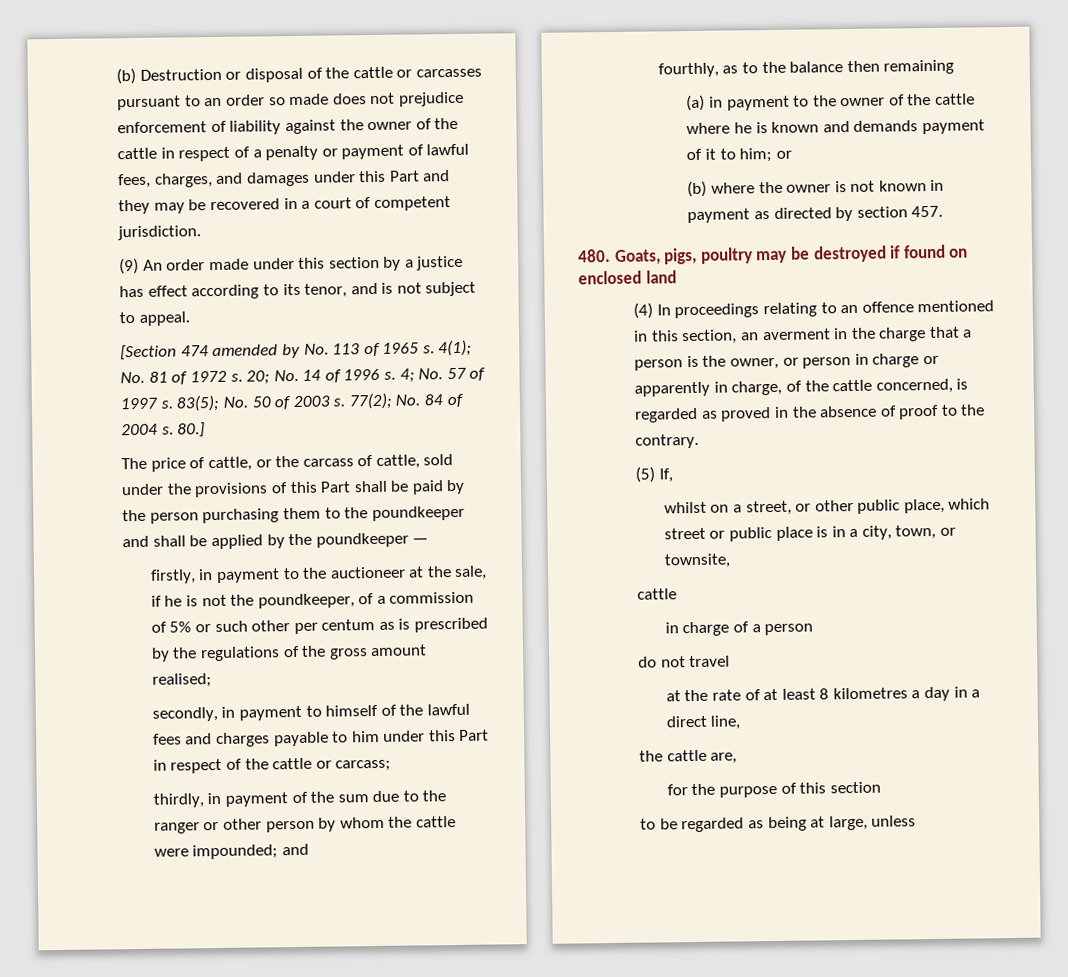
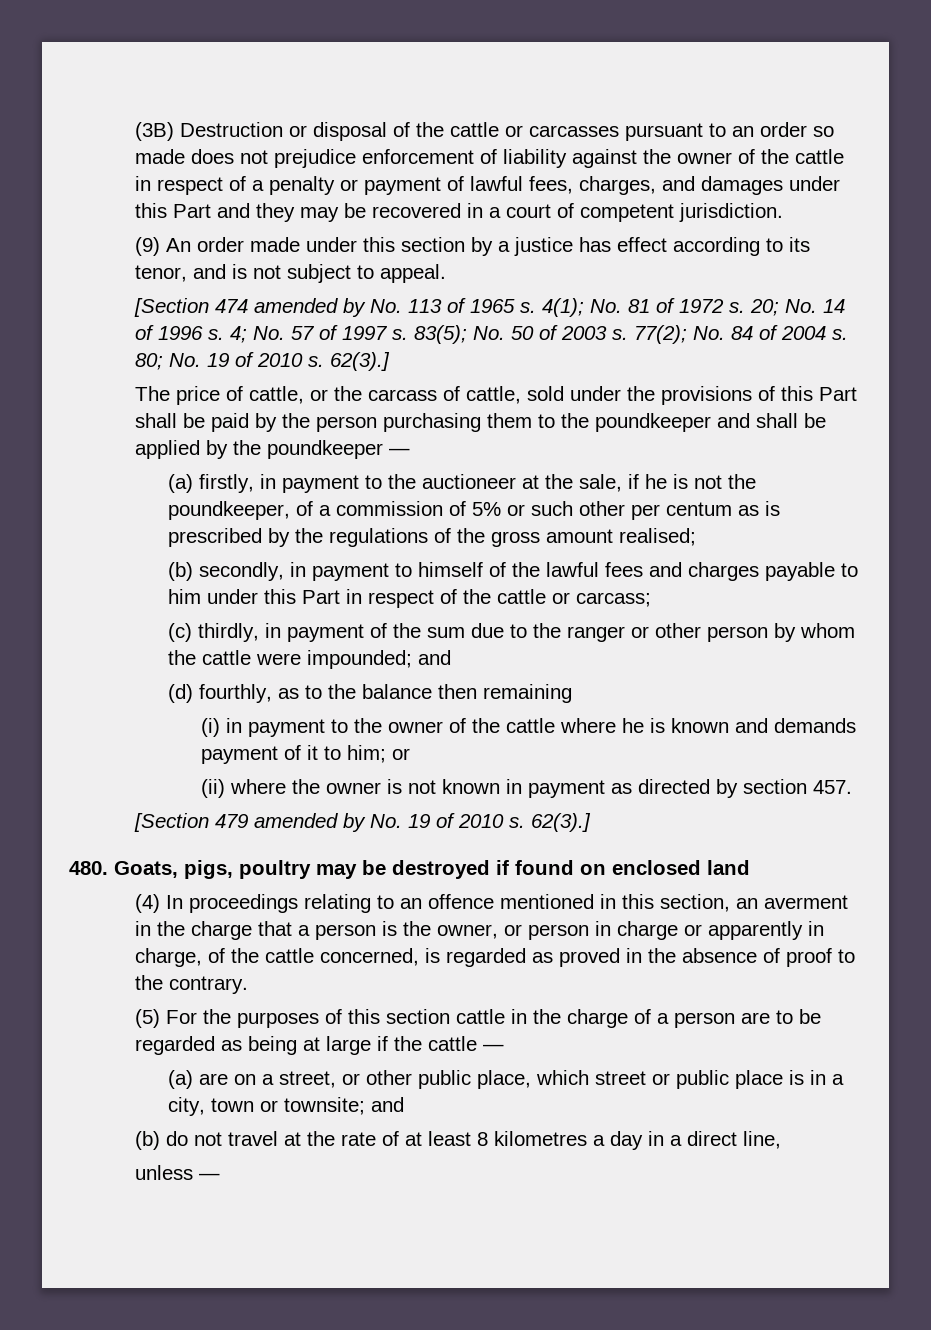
[116,67,137,85] (b) -> [134,122,174,141] (3B)
[177,422,206,438] 80.] -> [134,352,390,371] 80; No. 19 of 2010 s. 62(3).]
(429, 541) none -> [167,474,193,493] (a)
(212, 680) none -> [167,562,193,581] (b)
(392, 765) none -> [167,623,192,642] (c)
(309, 849) none -> [167,684,193,703] (d)
[686,94,706,112] (a) -> [200,718,220,737] (i)
[687,180,708,198] (b) -> [200,779,225,798] (ii)
(944, 211) none -> [133,813,591,832] // [Section 479 amended by No. 19 of 2010 s. 62(3).]
[658,468,673,483] [663,501,707,514] If, // whilst -> [165,1009,821,1028] [134,1036,504,1055] [167,1070,228,1089] For the purposes of this section cattle in the charge of a person are to be regarded as being at large if the cattle — // (a) are
[895,524,957,540] [663,553,731,569] [637,588,678,600] [664,621,814,637] town, or townsite, // cattle // in charge of a person // -> [210,1097,404,1115] [134,1131,160,1150] town or townsite; and // (b)
(731, 661) // -> (278, 1138) none
[639,749,738,764] [666,781,881,798] [640,815,917,833] the cattle are, // for the purpose of this section // to be regarded as being at large, unless -> [134,1165,220,1180] unless —

